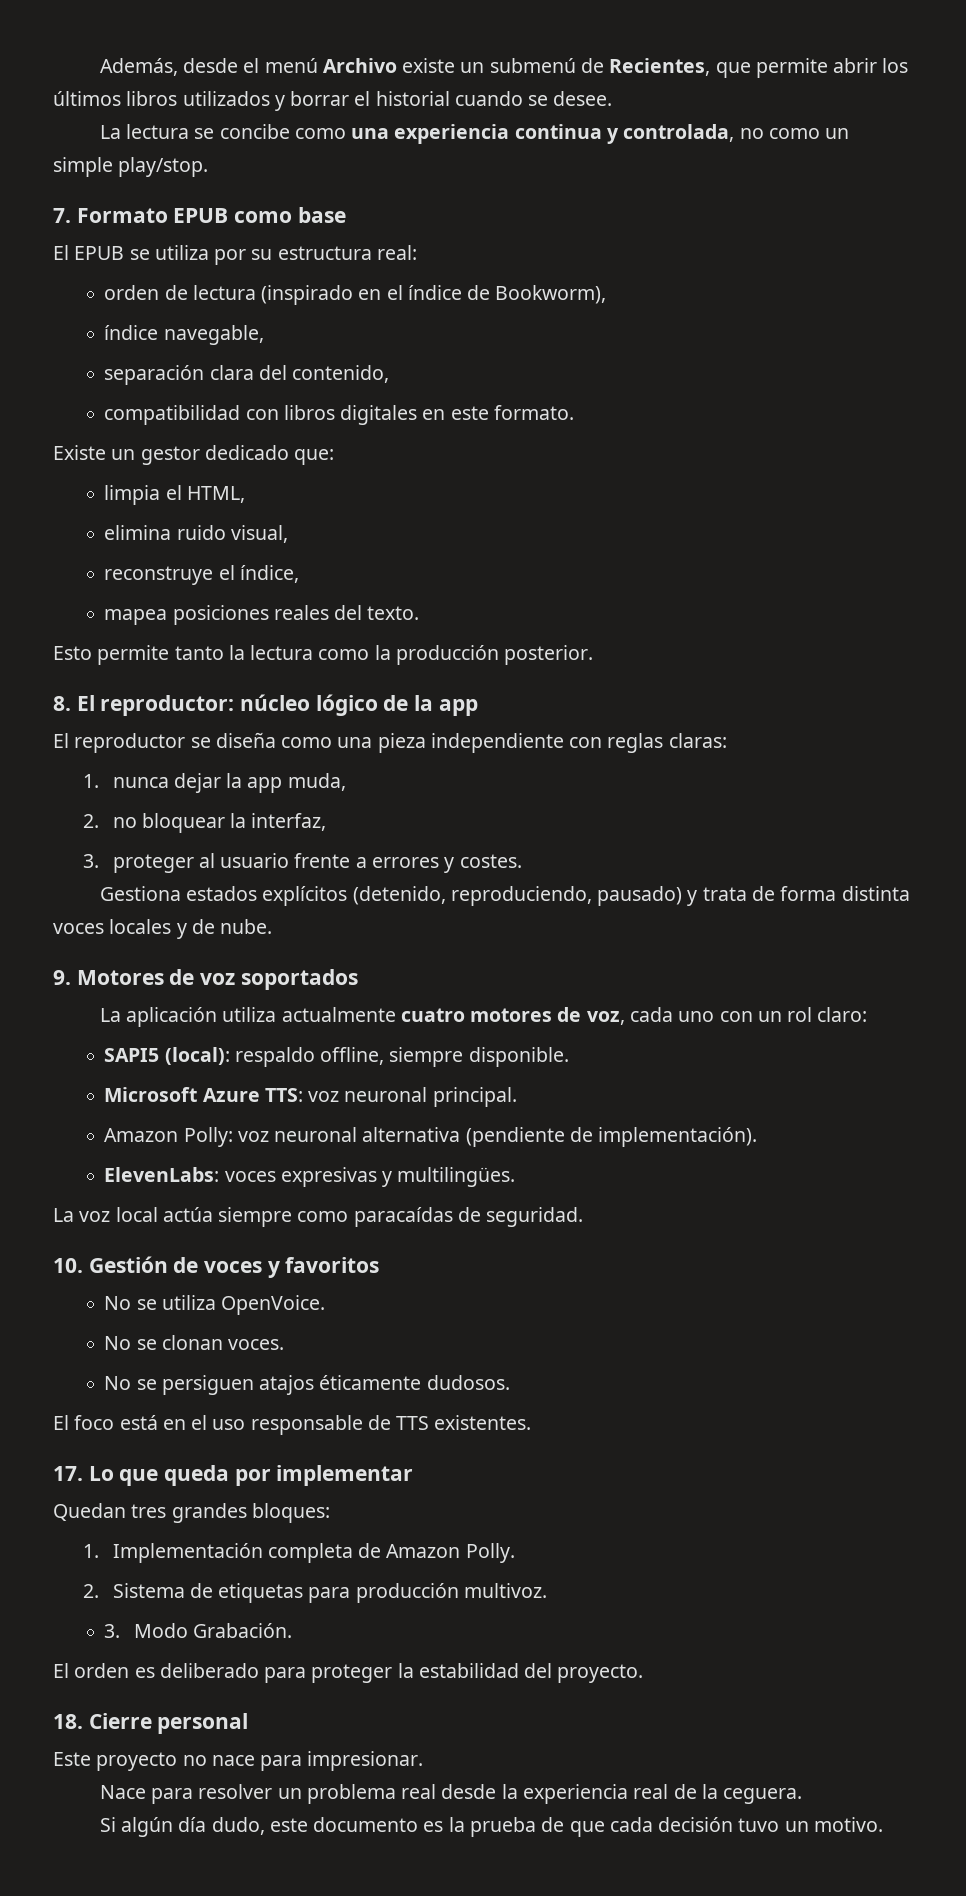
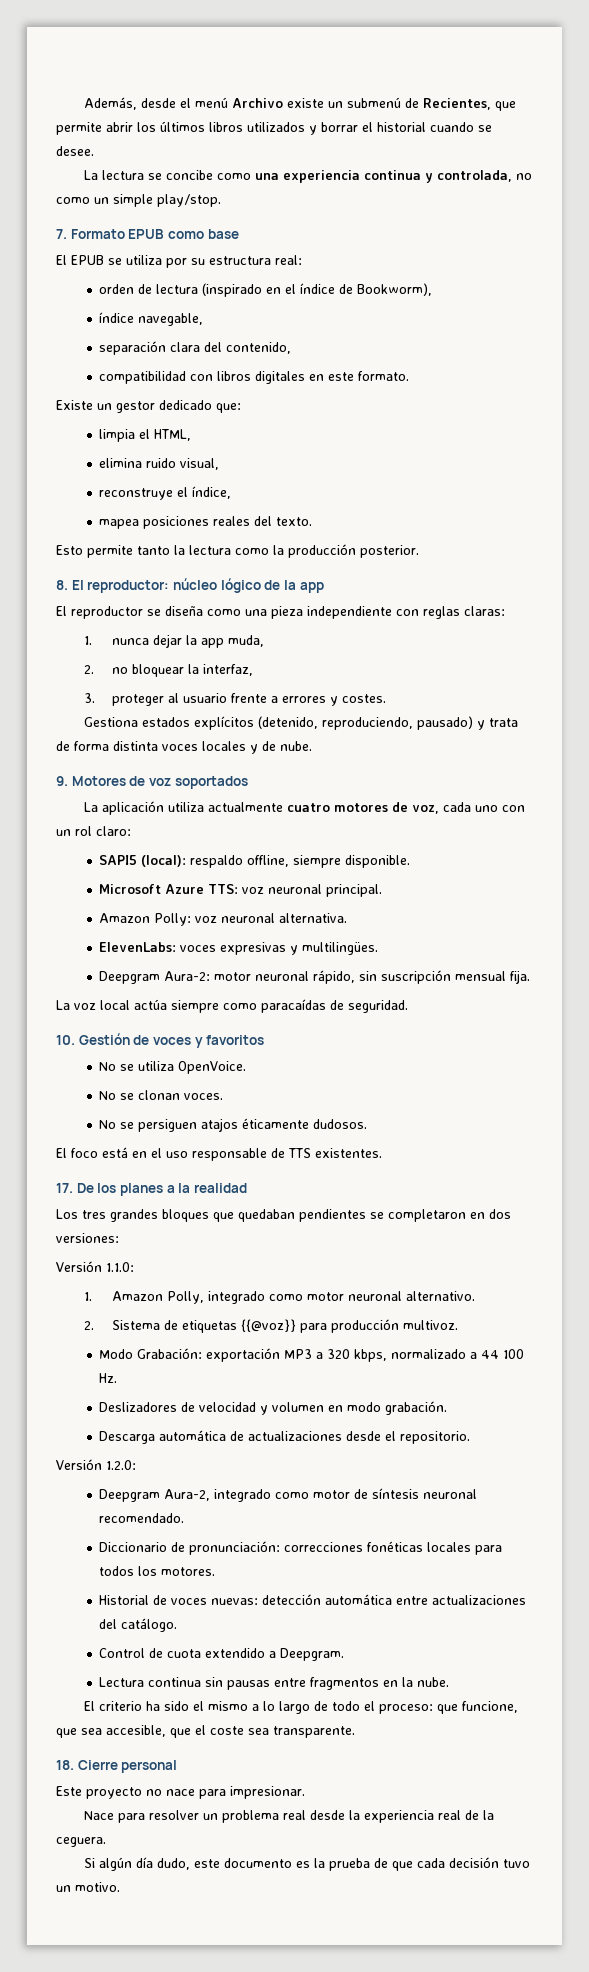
[362,1127,758,1147] alternativa (pendiente de implementación). -> [279,913,348,923] alternativa.
(516, 1177) none -> [99,970,531,984] // Deepgram Aura-2: motor neuronal rápido, sin suscripción mensual fija.
[88,1465,414,1486] [53,1503,330,1523] [82,1543,515,1563] Lo que queda por implementar // Quedan tres grandes bloques: // 1. Implementación completa de Amazon Polly. -> [76,1183,247,1196] [56,1209,511,1222] [56,1233,119,1243] [56,1261,134,1272] [83,1291,475,1304] De los planes a la realidad // Los tres grandes bloques que quedaban pendientes se completaron en dos versiones: // Versión 1.1.0: // 1. Amazon Polly, integrado como motor neuronal alternativo.
(304, 1593) none -> [240,1319,296,1332] {{@voz}}
[104,1623,293,1638] [53,1663,644,1683] 3. Modo Grabación. // El orden es deliberado para proteger la estabilidad del proyecto. -> [99,1348,525,1362] [99,1373,118,1383] [99,1401,448,1415] [99,1430,471,1444] [56,1459,136,1470] [99,1488,478,1502] [99,1513,185,1523] [99,1541,503,1555] [99,1566,216,1576] [99,1594,527,1605] [99,1618,178,1632] [99,1648,345,1661] [99,1677,450,1690] [84,1701,519,1714] [56,1725,355,1738] Modo Grabación: exportación MP3 a 320 kbps, normalizado a 44 100 Hz. // Deslizadores de velocidad y volumen en modo grabación. // Descarga automática de actualizaciones desde el repositorio. // Versión 1.2.0: // Deepgram Aura-2, integrado como motor de síntesis neuronal recomendado. // Diccionario de pronunciación: correcciones fonéticas locales para todos los motores. // Historial de voces nuevas: detección automática entre actualizaciones del catálogo. // Control de cuota extendido a Deepgram. // Lectura continua sin pausas entre fragmentos en la nube. // El criterio ha sido el mismo a lo largo de todo el proceso: que funcione, que sea accesible, que el coste sea transparente.

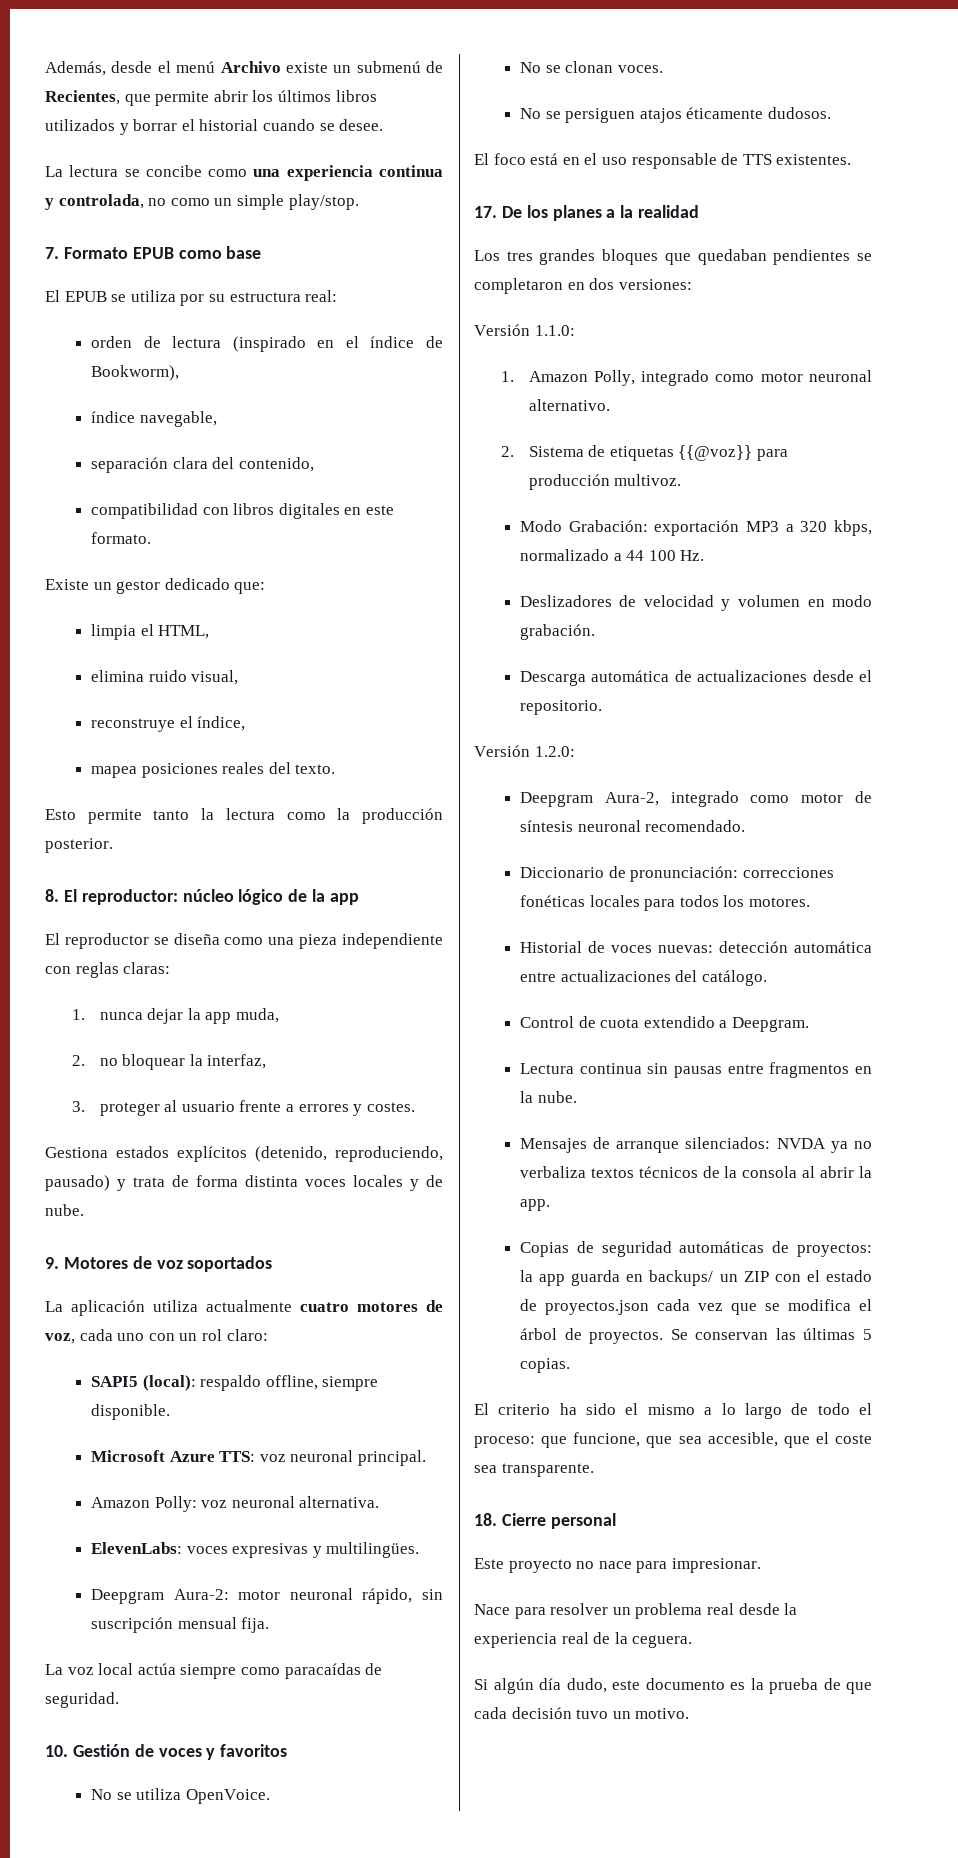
(450, 1682) none -> [519,1137,872,1153] [519,1166,872,1178] [519,1199,550,1211] [519,1241,872,1257] [519,1270,872,1286] [519,1299,872,1315] [519,1328,872,1344] [519,1358,570,1373] // Mensajes de arranque silenciados: NVDA ya no verbaliza textos técnicos de la consola al abrir la app. // Copias de seguridad automáticas de proyectos: la app guarda en backups/ un ZIP con el estado de proyectos.json cada vez que se modifica el árbol de proyectos. Se conservan las últimas 5 copias.

